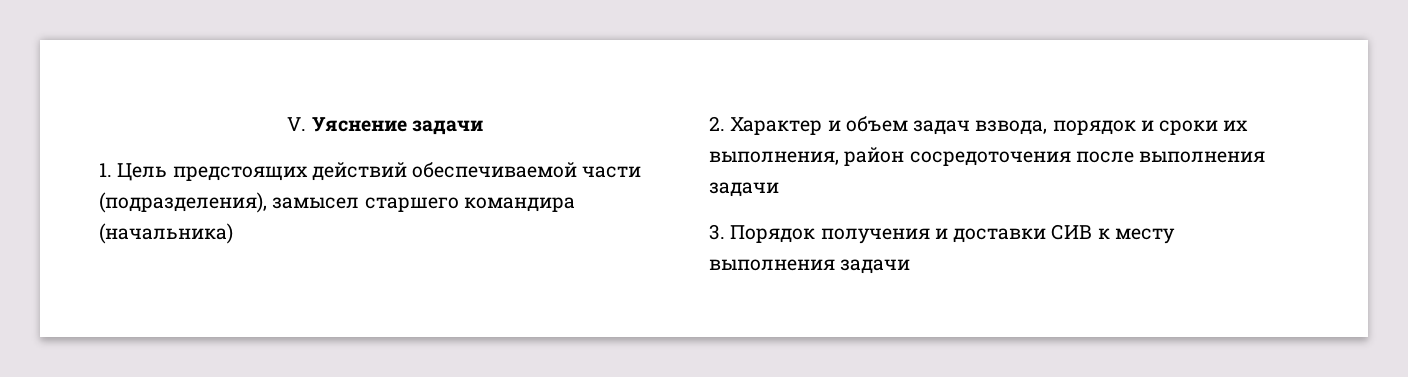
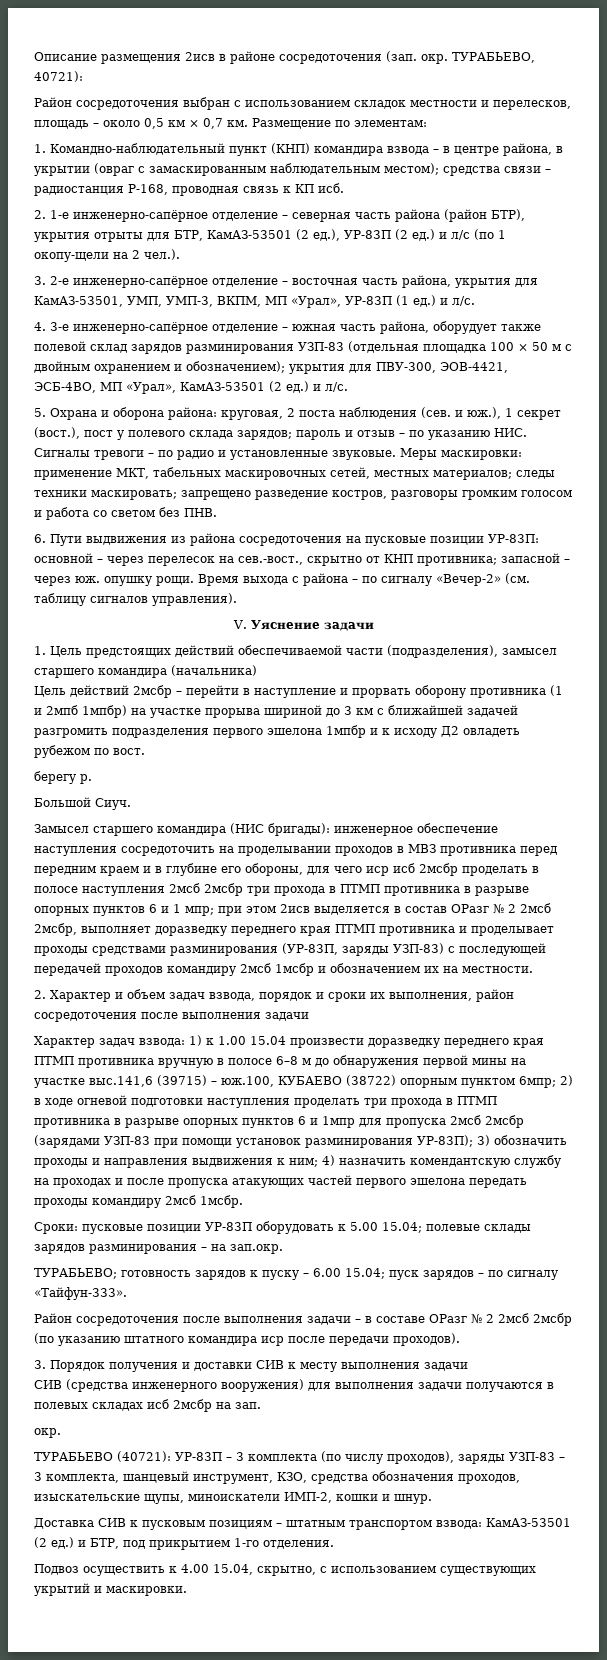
(287, 124) none -> [34,51,535,64] [34,71,83,82] [34,97,571,110] [34,118,427,129] [34,143,563,156] [34,163,551,176] [34,183,344,196] [34,209,525,222] [34,229,506,242] [34,249,180,262] [34,275,538,288] [34,295,475,308] [34,321,541,334] [34,341,572,354] [34,361,508,374] [34,381,348,394] [34,407,561,420] [34,427,527,440] [34,448,522,460] [34,467,555,480] [34,490,572,500] [34,507,217,520] [34,533,539,546] [34,553,570,566] [34,573,530,586] [34,593,237,606] Описание размещения 2исв в районе сосредоточения (зап. окр. ТУРАБЬЕВО, 40721): // Район сосредоточения выбран с использованием складок местности и перелесков, площадь – около 0,5 км × 0,7 км. Размещение по элементам: // 1. Командно-наблюдательный пункт (КНП) командира взвода – в центре района, в укрытии (овраг с замаскированным наблюдательным местом); средства связи – радиостанция Р-168, проводная связь к КП исб. // 2. 1-е инженерно-сапёрное отделение – северная часть района (район БТР), укрытия отрыты для БТР, КамАЗ-53501 (2 ед.), УР-83П (2 ед.) и л/с (по 1 окопу-щели на 2 чел.). // 3. 2-е инженерно-сапёрное отделение – восточная часть района, укрытия для КамАЗ-53501, УМП, УМП-3, ВКПМ, МП «Урал», УР-83П (1 ед.) и л/с. // 4. 3-е инженерно-сапёрное отделение – южная часть района, оборудует также полевой склад зарядов разминирования УЗП-83 (отдельная площадка 100 × 50 м с двойным охранением и обозначением); укрытия для ПВУ-300, ЭОВ-4421, ЭСБ-4ВО, МП «Урал», КамАЗ-53501 (2 ед.) и л/с. // 5. Охрана и оборона района: круговая, 2 поста наблюдения (сев. и юж.), 1 секрет (вост.), пост у полевого склада зарядов; пароль и отзыв – по указанию НИС. Сигналы тревоги – по радио и установленные звуковые. Меры маскировки: применение МКТ, табельных маскировочных сетей, местных материалов; следы техники маскировать; запрещено разведение костров, разговоры громким голосом и работа со светом без ПНВ. // 6. Пути выдвижения из района сосредоточения на пусковые позиции УР-83П: основной – через перелесок на сев.-вост., скрытно от КНП противника; запасной – через юж. опушку рощи. Время выхода с района – по сигналу «Вечер-2» (см. таблицу сигналов управления). //
(233, 233) none -> [34,685,563,698] [34,705,518,718] [34,725,520,738] [34,745,145,758] [34,771,92,784] [34,797,131,810] [34,823,498,836] [34,844,557,856] [34,863,539,876] [34,883,529,896] [34,903,551,916] [34,923,554,936] [34,943,546,956] [34,963,533,976] // Цель действий 2мсбр – перейти в наступление и прорвать оборону противника (1 и 2мпб 1мпбр) на участке прорыва шириной до 3 км с ближайшей задачей разгромить подразделения первого эшелона 1мпбр и к исходу Д2 овладеть рубежом по вост. // берегу р. // Большой Сиуч. // Замысел старшего командира (НИС бригады): инженерное обеспечение наступления сосредоточить на проделывании проходов в МВЗ противника перед передним краем и в глубине его обороны, для чего иср исб 2мсбр проделать в полосе наступления 2мсб 2мсбр три прохода в ПТМП противника в разрыве опорных пунктов 6 и 1 мпр; при этом 2исв выделяется в состав ОРазг № 2 2мсб 2мсбр, выполняет доразведку переднего края ПТМП противника и проделывает проходы средствами разминирования (УР-83П, заряды УЗП-83) с последующей передачей проходов командиру 2мсб 1мсбр и обозначением их на местности.
(779, 189) none -> [34,1035,544,1048] [34,1055,526,1068] [34,1075,573,1088] [34,1095,497,1108] [34,1115,524,1128] [34,1135,567,1148] [34,1155,561,1168] [34,1175,527,1188] [34,1195,243,1208] [34,1221,531,1234] [34,1244,283,1254] [34,1268,558,1280] [34,1287,127,1300] [34,1313,572,1326] [34,1333,460,1346] // Характер задач взвода: 1) к 1.00 15.04 произвести доразведку переднего края ПТМП противника вручную в полосе 6–8 м до обнаружения первой мины на участке выс.141,6 (39715) – юж.100, КУБАЕВО (38722) опорным пунктом 6мпр; 2) в ходе огневой подготовки наступления проделать три прохода в ПТМП противника в разрыве опорных пунктов 6 и 1мпр для пропуска 2мсб 2мсбр (зарядами УЗП-83 при помощи установок разминирования УР-83П); 3) обозначить проходы и направления выдвижения к ним; 4) назначить комендантскую службу на проходах и после пропуска атакующих частей первого эшелона передать проходы командиру 2мсб 1мсбр. // Сроки: пусковые позиции УР-83П оборудовать к 5.00 15.04; полевые склады зарядов разминирования – на зап.окр. // ТУРАБЬЕВО; готовность зарядов к пуску – 6.00 15.04; пуск зарядов – по сигналу «Тайфун-333». // Район сосредоточения после выполнения задачи – в составе ОРазг № 2 2мсб 2мсбр (по указанию штатного командира иср после передачи проходов).
(911, 266) none -> [34,1379,554,1392] [34,1399,261,1412] [34,1428,61,1438] [34,1451,565,1464] [34,1471,520,1484] [34,1492,432,1504] [34,1518,571,1530] [34,1537,334,1550] [34,1564,536,1576] [34,1583,187,1596] // СИВ (средства инженерного вооружения) для выполнения задачи получаются в полевых складах исб 2мсбр на зап. // окр. // ТУРАБЬЕВО (40721): УР-83П – 3 комплекта (по числу проходов), заряды УЗП-83 – 3 комплекта, шанцевый инструмент, КЗО, средства обозначения проходов, изыскательские щупы, миноискатели ИМП-2, кошки и шнур. // Доставка СИВ к пусковым позициям – штатным транспортом взвода: КамАЗ-53501 (2 ед.) и БТР, под прикрытием 1-го отделения. // Подвоз осуществить к 4.00 15.04, скрытно, с использованием существующих укрытий и маскировки.

